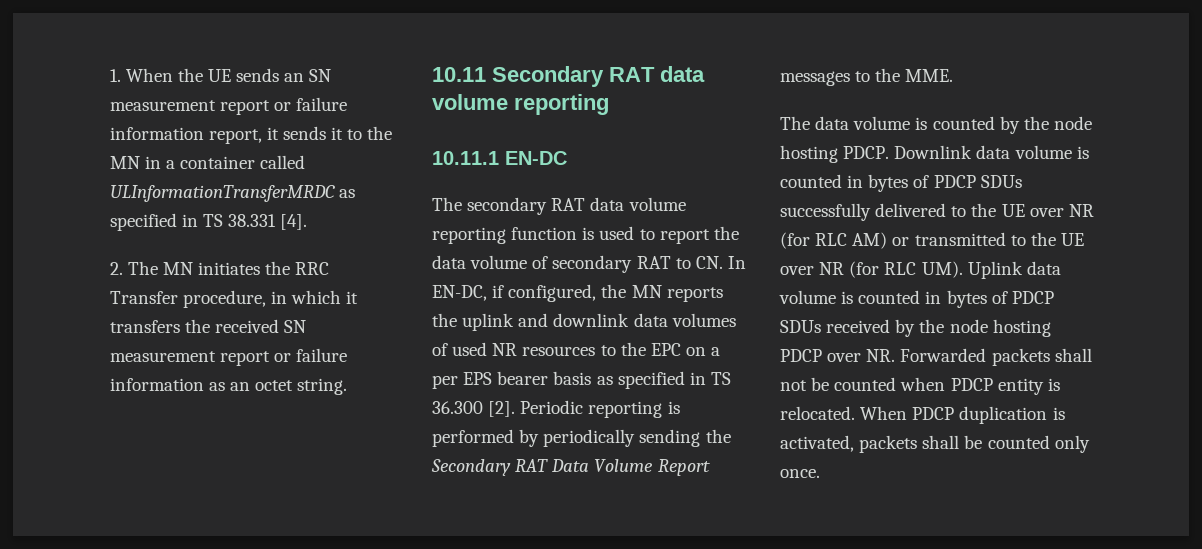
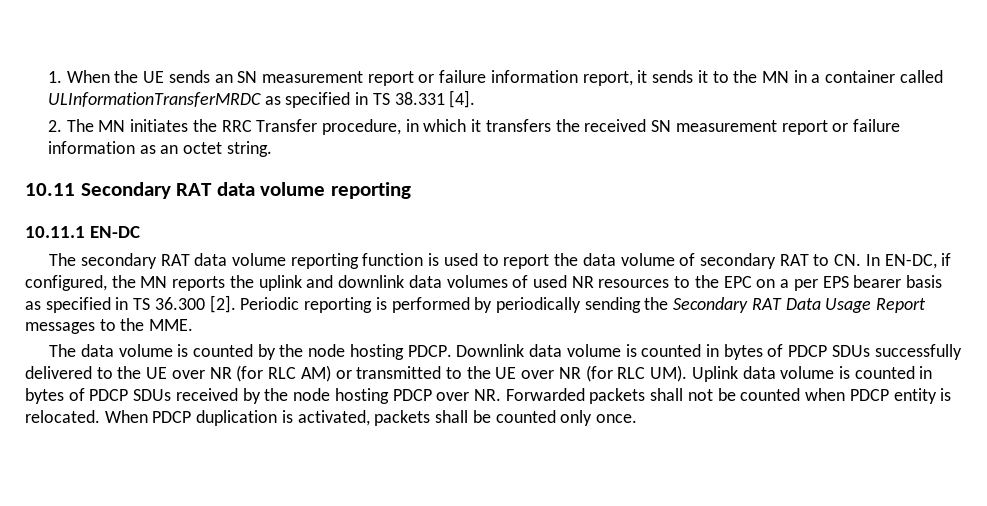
[594,459,654,472] Volume -> [825,298,872,313] Usage

